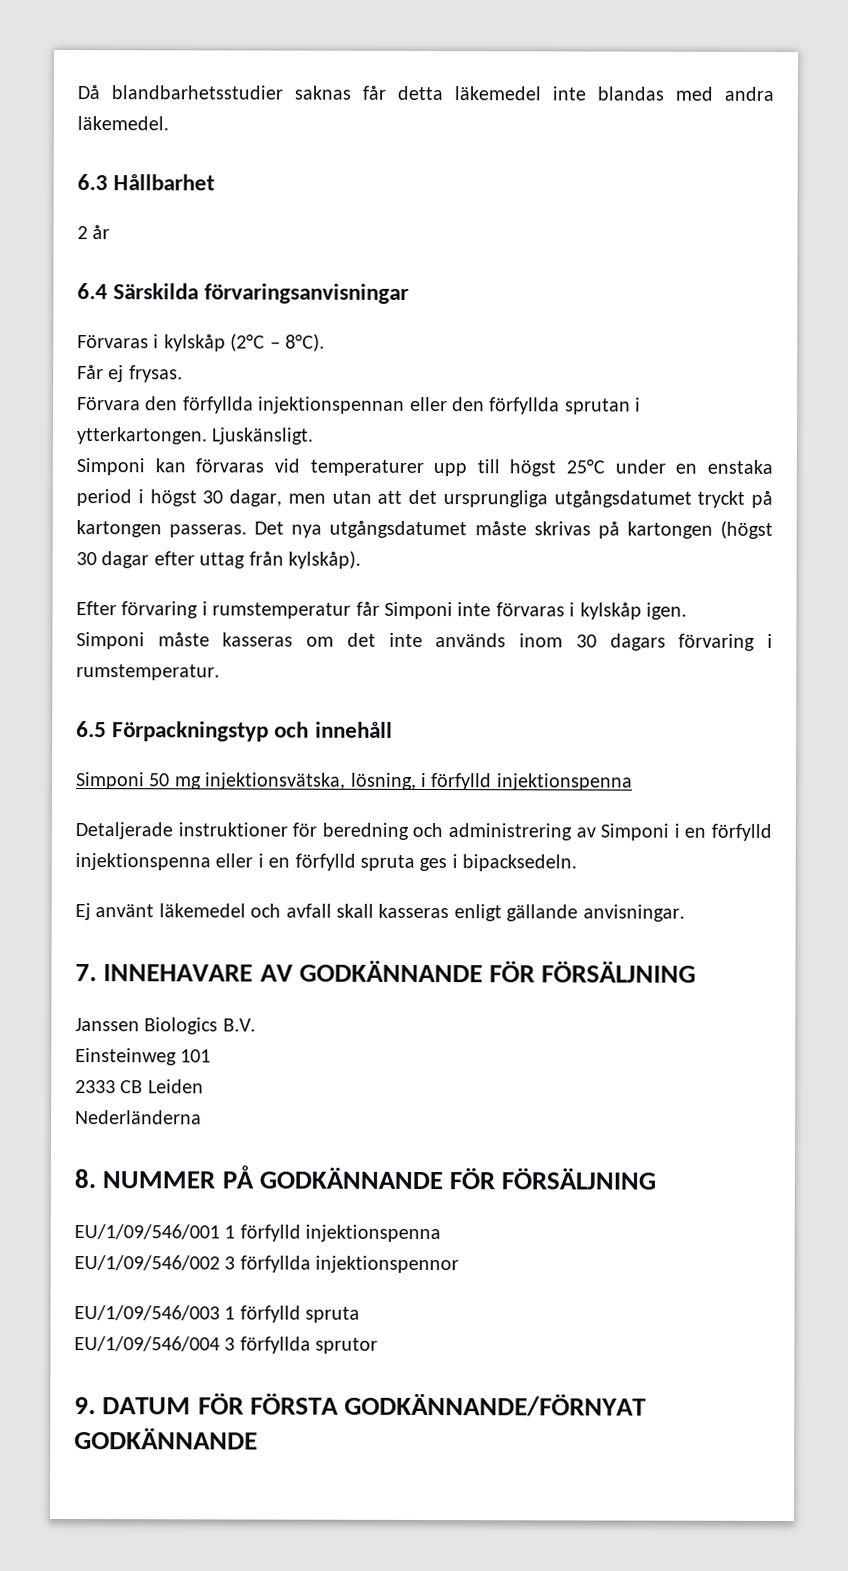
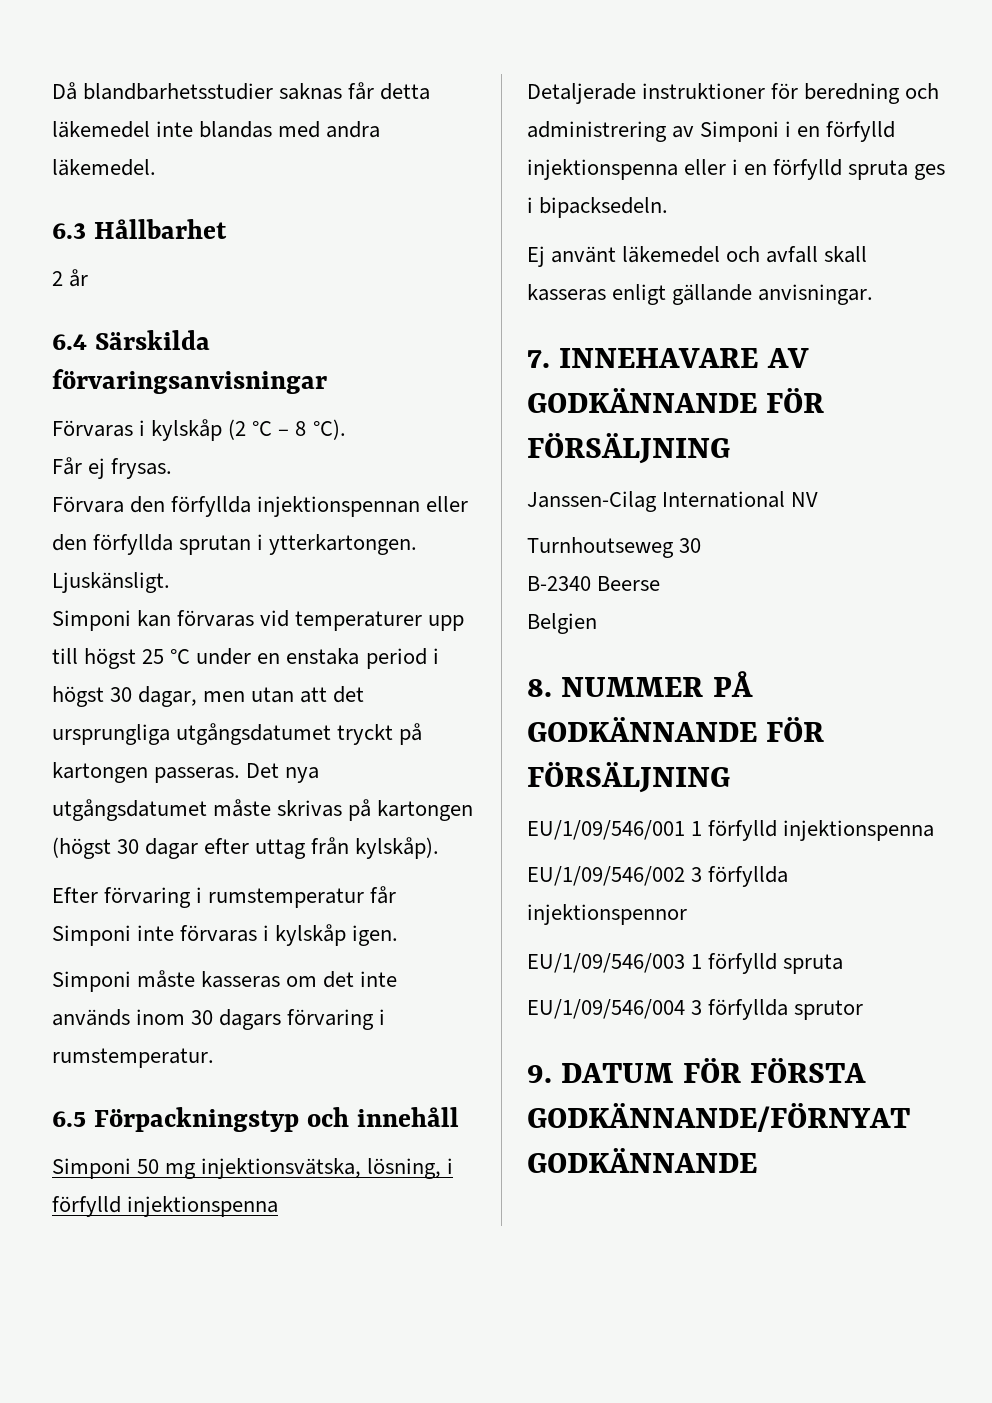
[230,333,325,352] (2°C – 8°C). -> [228,419,346,440] (2 °C – 8 °C).
[566,459,606,474] 25°C -> [142,648,191,664] 25 °C
[75,1017,256,1035] [75,1048,212,1066] [75,1079,204,1094] [75,1110,202,1125] Janssen Biologics B.V. // Einsteinweg 101 // 2333 CB Leiden // Nederländerna -> [527,491,819,512] [527,537,702,558] [527,576,661,591] [527,613,597,634] Janssen-Cilag International NV // Turnhoutseweg 30 // B-2340 Beerse // Belgien

